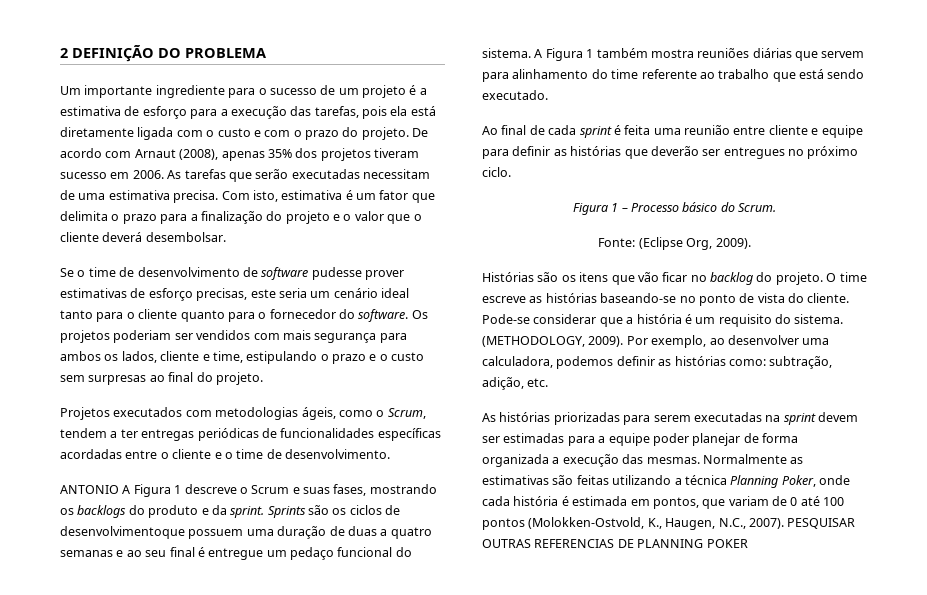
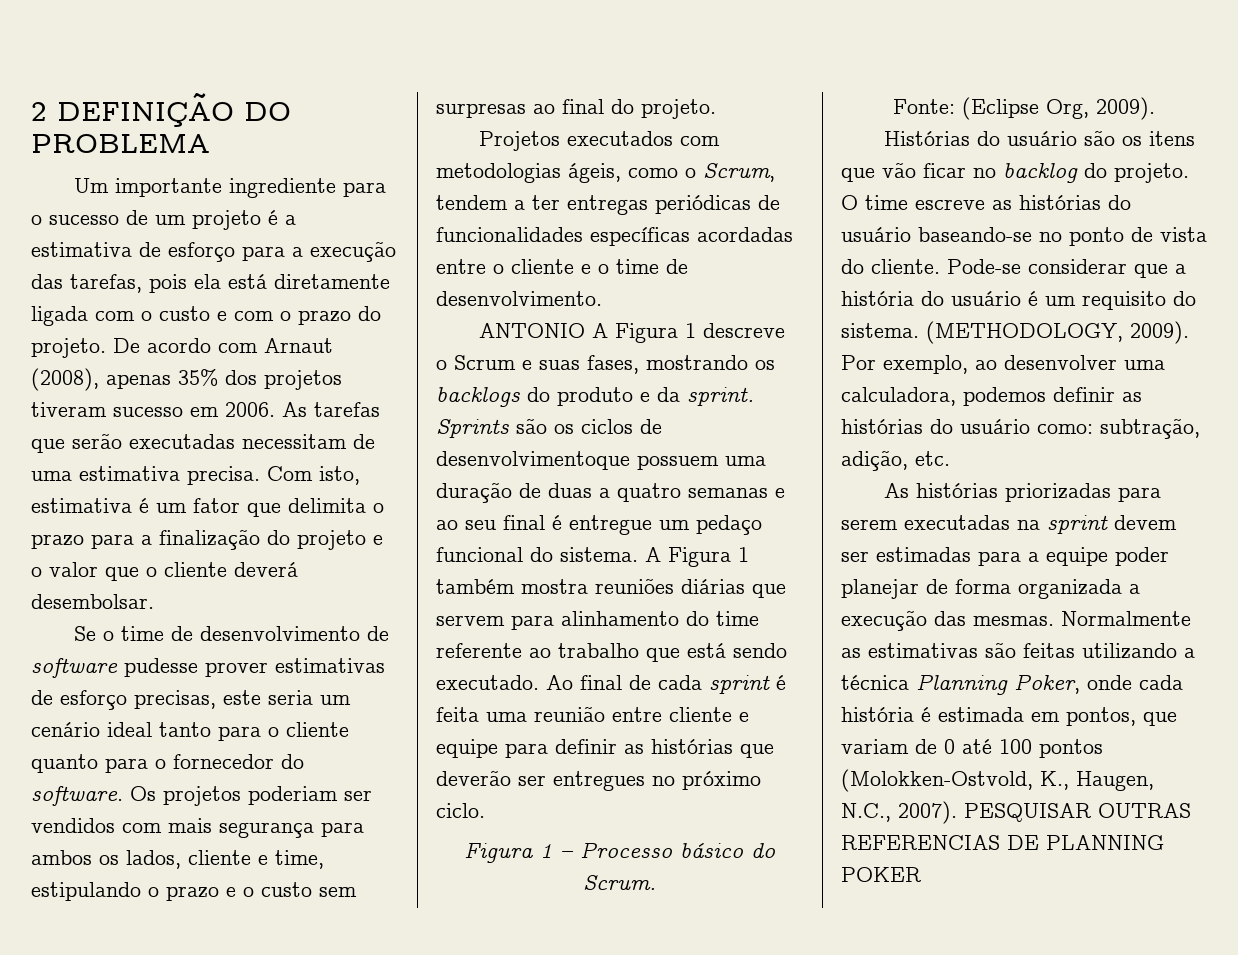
(548, 95) // -> (539, 682) none
(534, 277) none -> [976,131,1077,146] do usuário
(597, 298) none -> [1108,195,1131,210] [841,227,911,242] do usuário
(682, 319) none -> [921,291,1021,306] do usuário
(726, 361) none -> [930,419,1030,434] do usuário

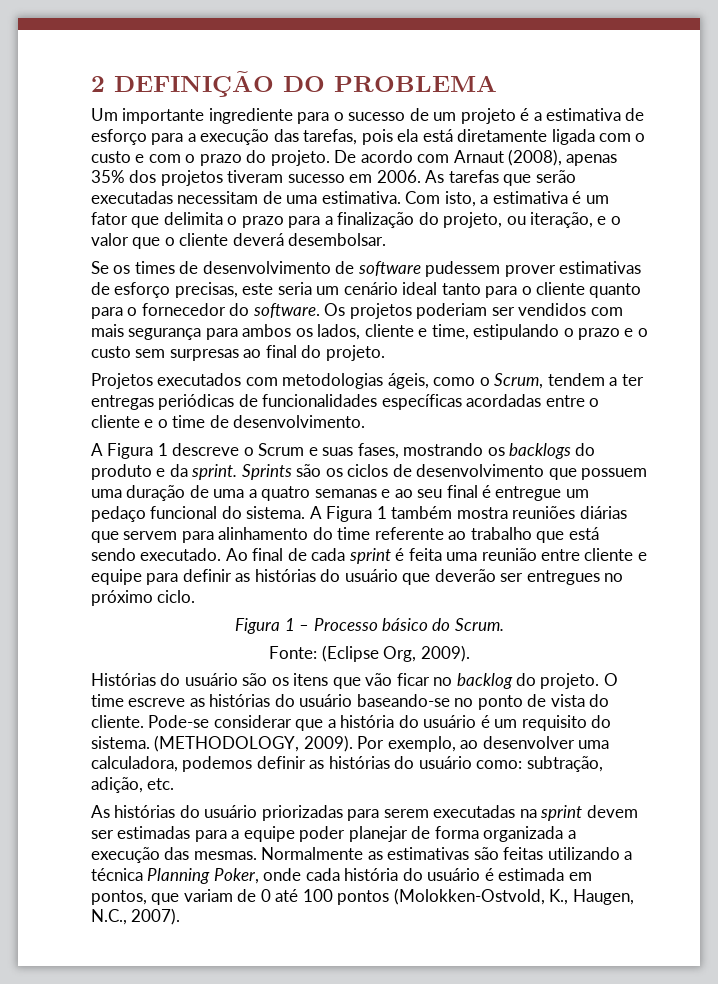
[79,466,260,485] estimativa precisa. -> [321,191,401,204] estimativa.
(360, 475) none -> [480,195,489,204] a
[297,530,366,550] projeto -> [443,212,594,228] projeto, ou iteração,
[102,626,164,641] o time -> [113,261,175,274] os times
[124,658,198,677] pudesse -> [425,261,501,277] pudessem
[478,323,585,338] ANTONIO -> (366, 421) none
[436,451,630,470] desenvolvimentoque -> [416,464,577,480] desenvolvimento que
[548,483,592,498] duas -> [213,489,245,498] uma
(733, 746) none -> [320,569,398,582] do usuário
(998, 490) none -> [179,805,258,818] do usuário
(914, 714) none -> [402,868,481,881] do usuário
[964,803,1191,822] [841,835,1164,850] [841,867,921,882] PESQUISAR OUTRAS REFERENCIAS DE PLANNING POKER -> (181, 916) none

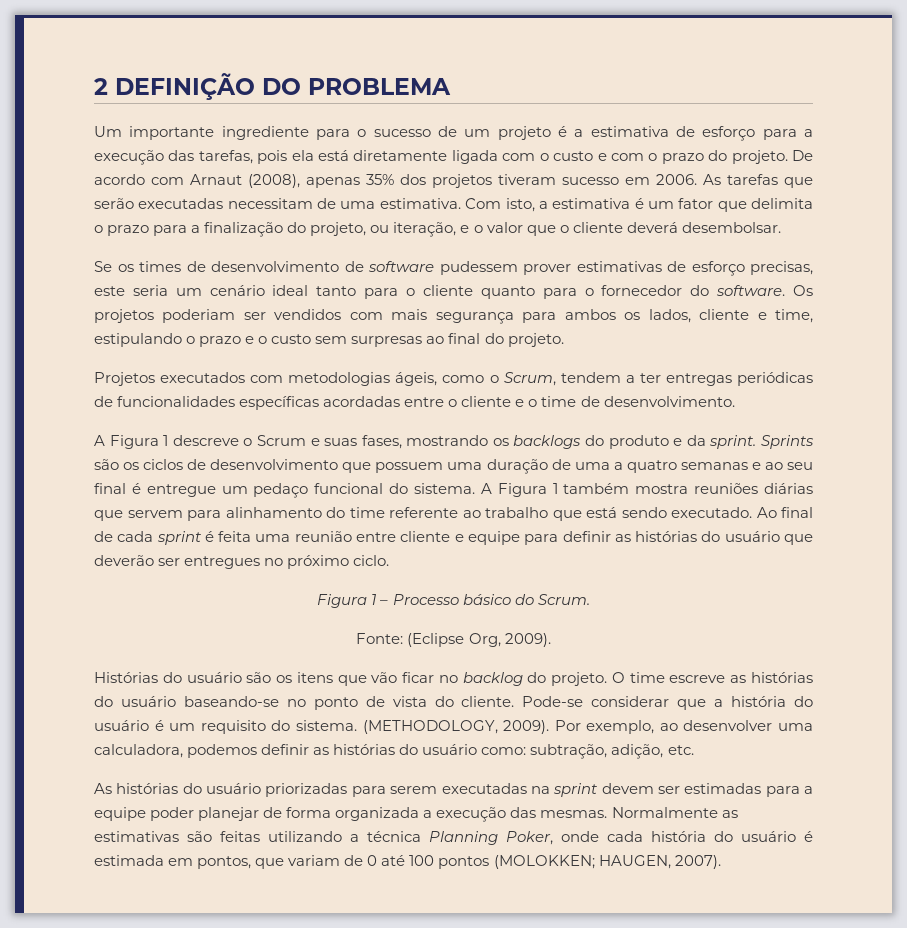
[393,888,634,905] [91,909,127,925] (Molokken-Ostvold, K., Haugen, N.C., -> [493,855,671,869] (MOLOKKEN; HAUGEN,

